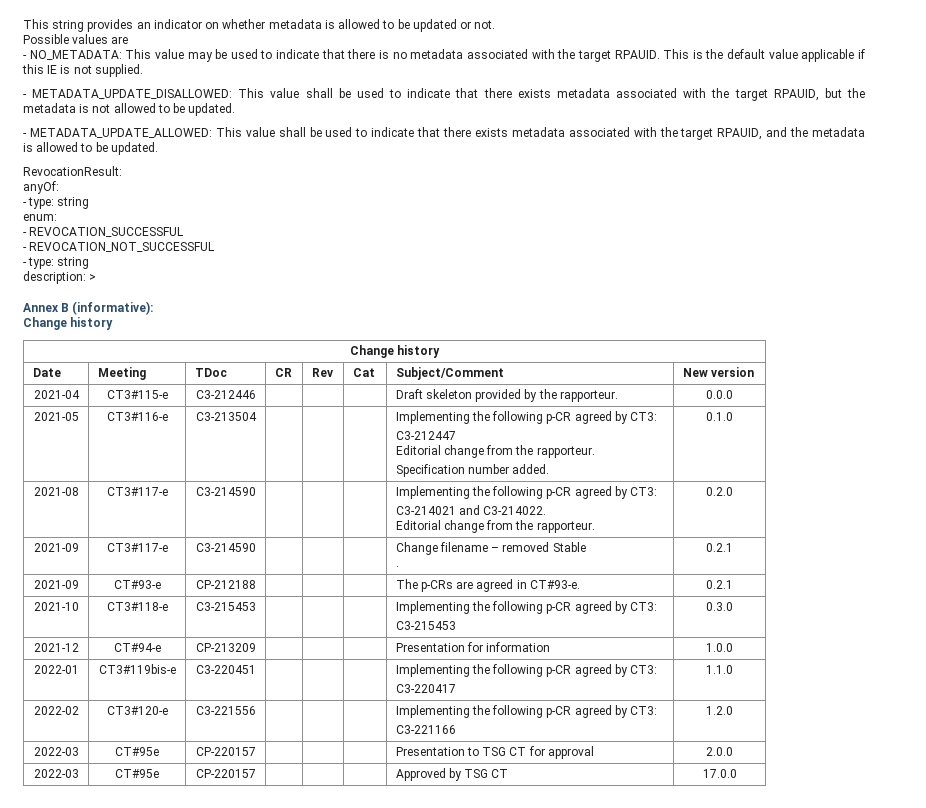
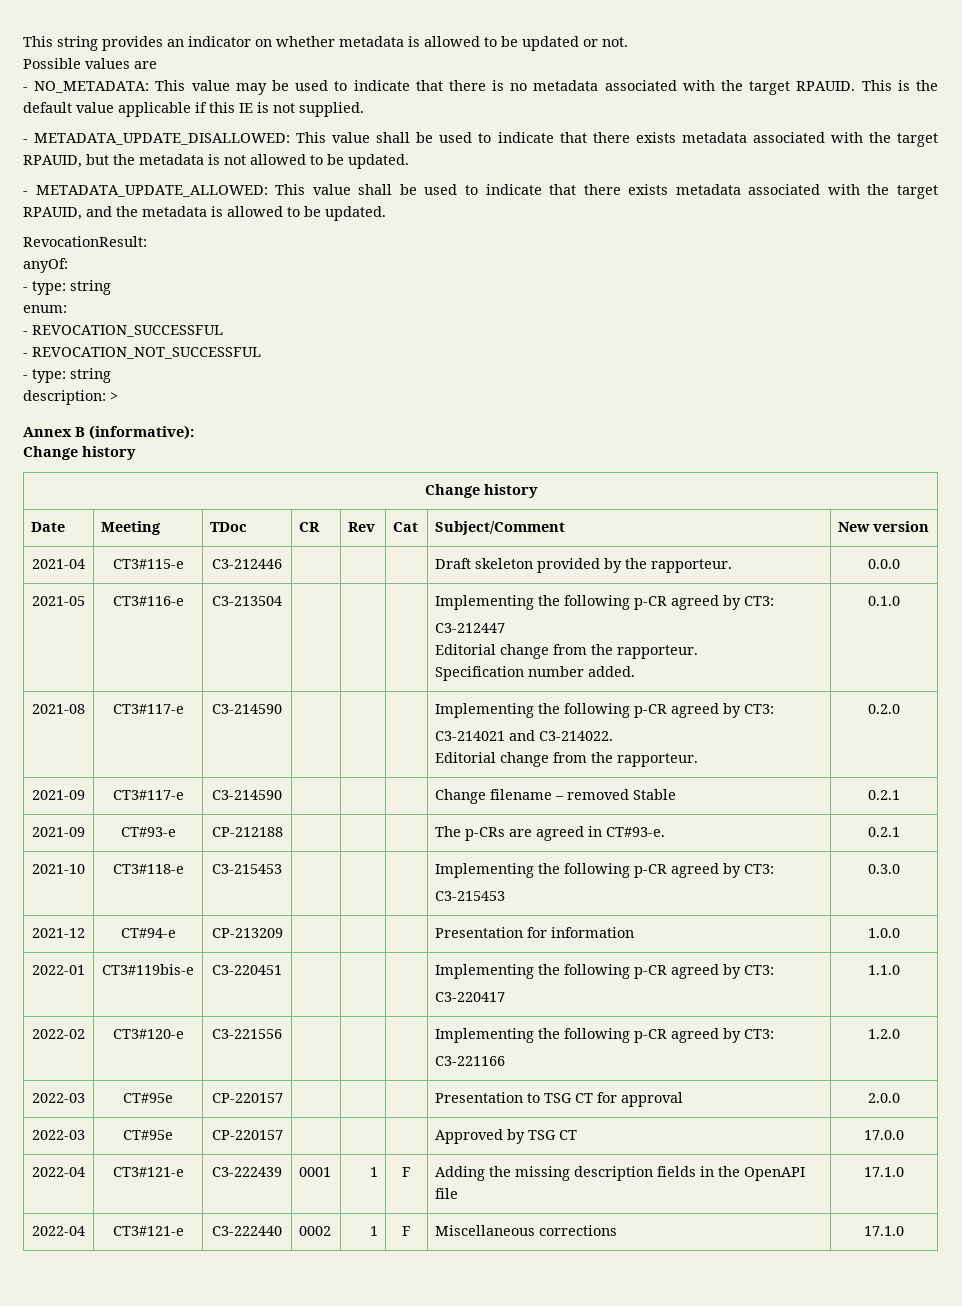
[395,566,399,567] // . -> (677, 794) none
(737, 773) none -> [32,1167,85,1177] [112,1167,184,1177] [212,1167,282,1177] [299,1167,332,1177] [369,1167,378,1177] [402,1167,411,1177] [435,1166,806,1181] [435,1188,459,1199] [864,1167,904,1177] [32,1226,85,1236] [112,1226,184,1236] [212,1226,282,1236] [299,1226,332,1236] [369,1226,378,1236] [402,1226,411,1236] [435,1225,618,1236] [864,1226,904,1236] // 2022-04 | CT3#121-e | C3-222439 | 0001 | 1 | F | Adding the missing description fields in the OpenAPI file | 17.1.0 // 2022-04 | CT3#121-e | C3-222440 | 0002 | 1 | F | Miscellaneous corrections | 17.1.0

